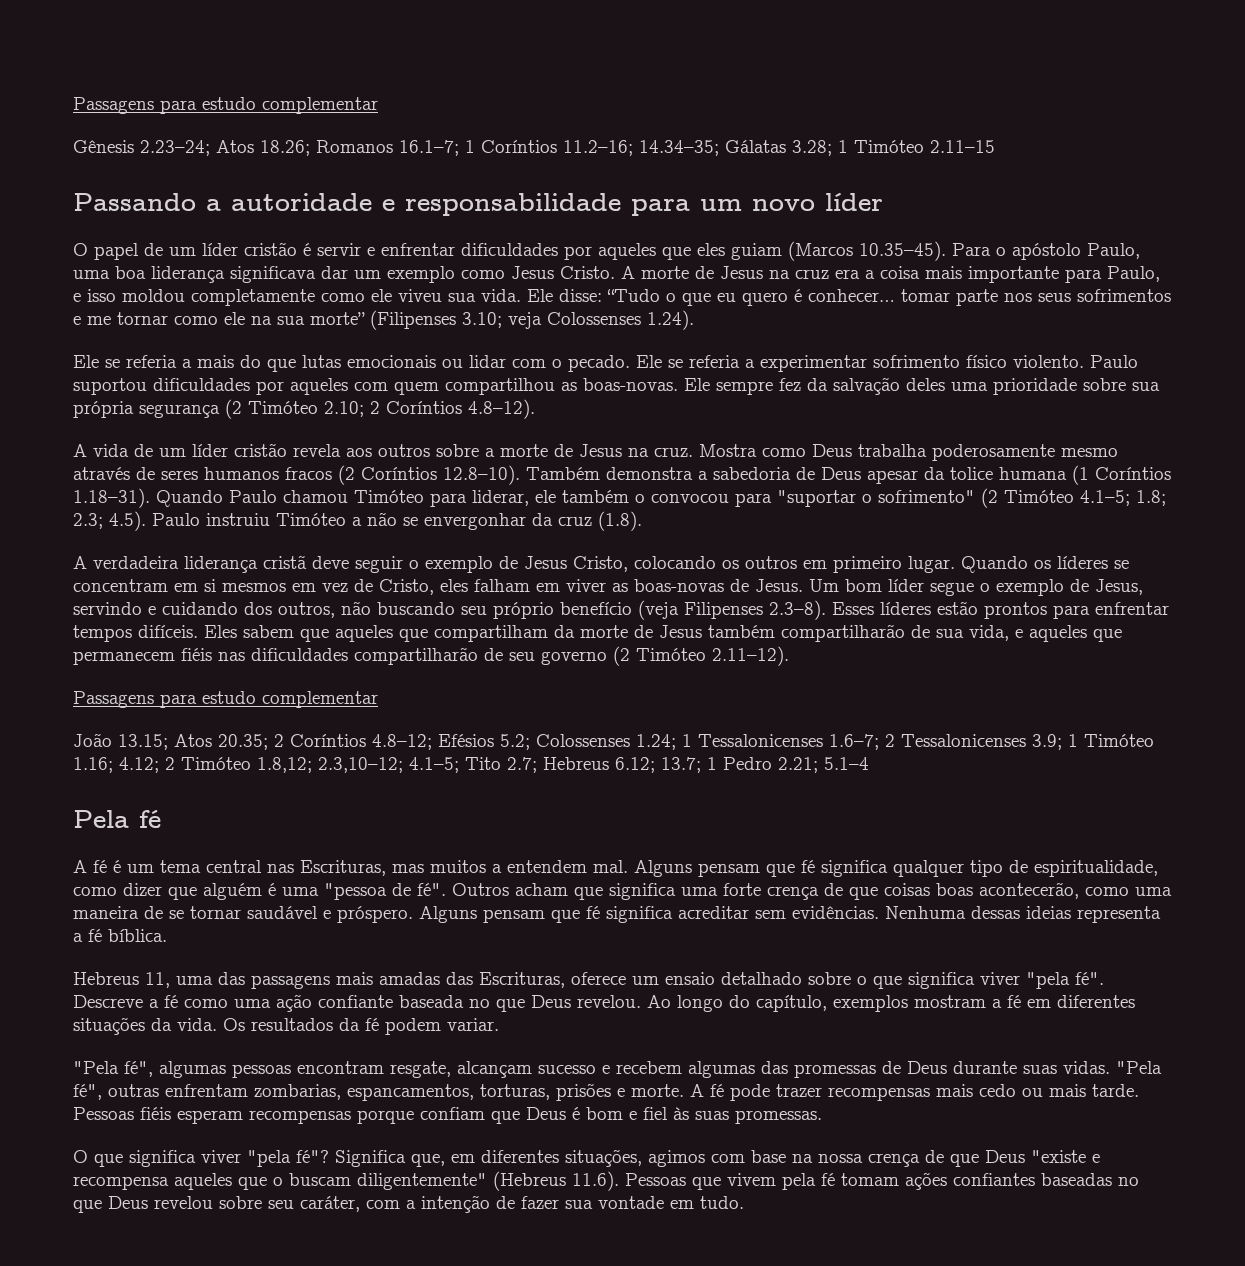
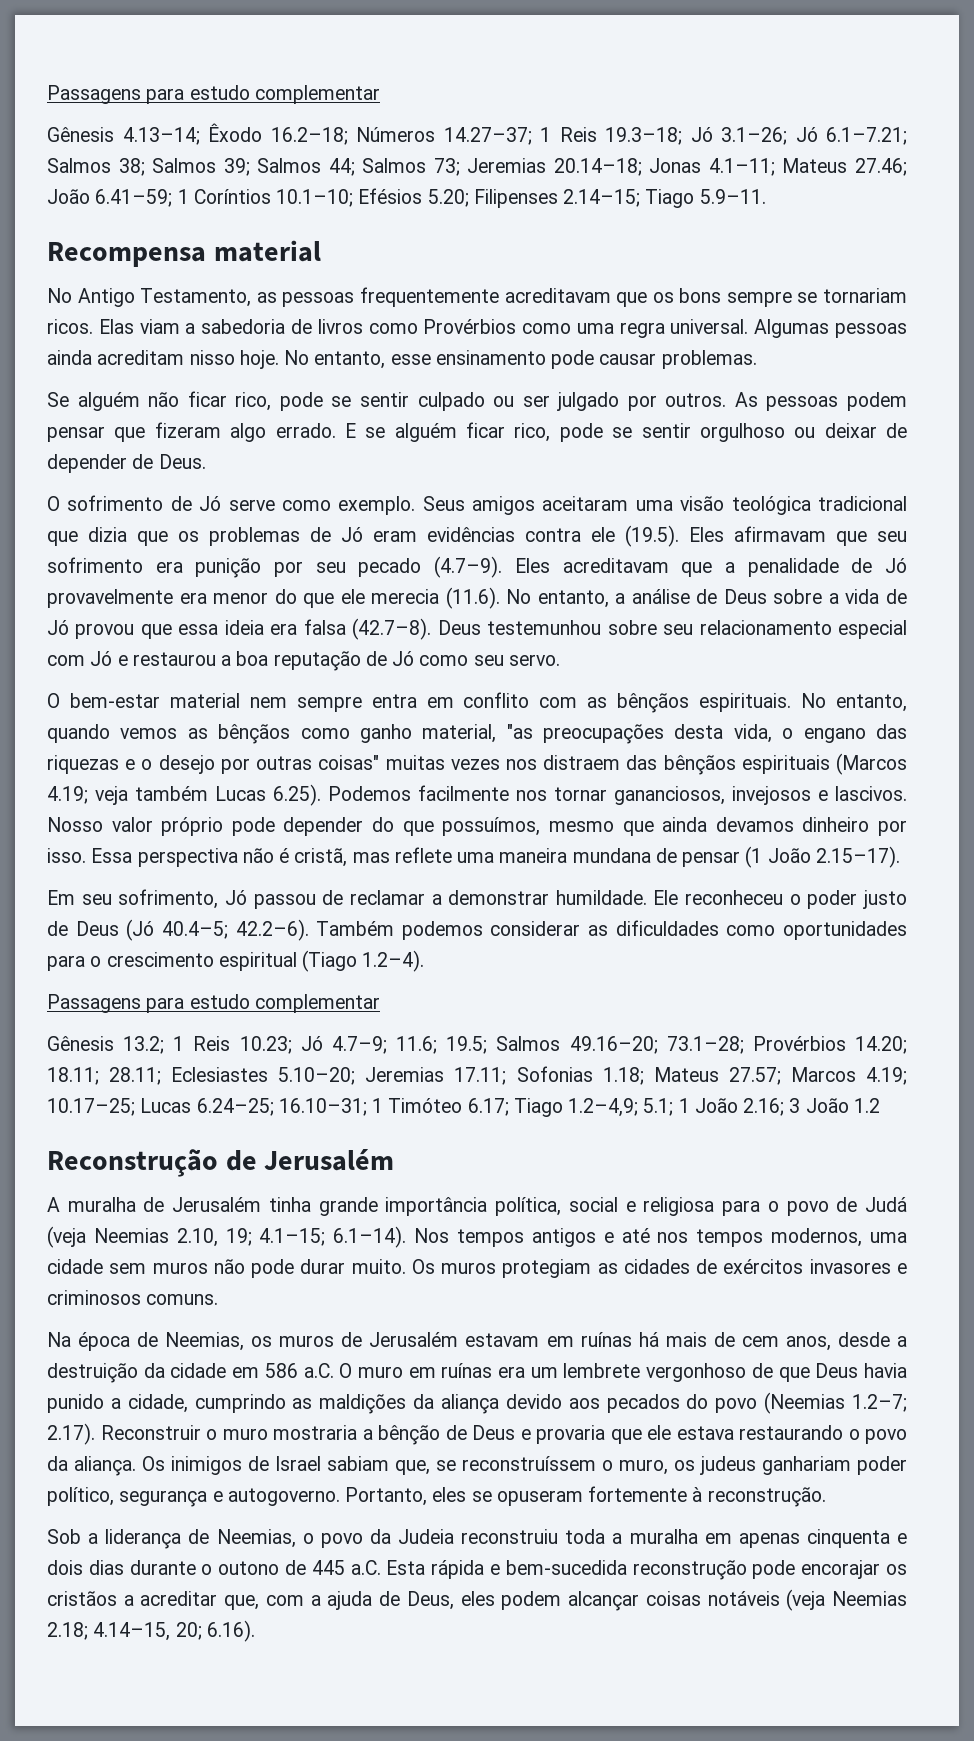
[73,97,378,114] [73,140,995,156] [73,193,883,216] [73,241,1140,261] [73,266,1160,283] [73,289,1171,306] [73,310,694,330] [73,355,1138,372] [73,377,1160,395] [73,399,535,419] [73,443,1118,461] [73,465,1171,485] [73,488,1166,508] [73,511,642,531] [73,555,1129,573] [73,579,1143,596] [73,600,1169,620] [73,624,1122,642] [73,646,789,666] [73,691,378,708] [73,733,1154,750] [73,757,869,773] [73,810,161,828] [73,860,1158,877] [73,882,1172,900] [73,906,1161,923] [73,929,167,942] [73,972,1104,989] [73,994,1135,1012] [73,1017,499,1035] [73,1061,1162,1078] [73,1083,1139,1101] [73,1107,822,1124] [73,1149,1100,1167] [73,1171,1139,1191] [73,1195,744,1213] Passagens para estudo complementar // Gênesis 2.23–24; Atos 18.26; Romanos 16.1–7; 1 Coríntios 11.2–16; 14.34–35; Gálatas 3.28; 1 Timóteo 2.11–15 // Passando a autoridade e responsabilidade para um novo líder // O papel de um líder cristão é servir e enfrentar dificuldades por aqueles que eles guiam (Marcos 10.35–45). Para o apóstolo Paulo, uma boa liderança significava dar um exemplo como Jesus Cristo. A morte de Jesus na cruz era a coisa mais importante para Paulo, e isso moldou completamente como ele viveu sua vida. Ele disse: “Tudo o que eu quero é conhecer… tomar parte nos seus sofrimentos e me tornar como ele na sua morte” (Filipenses 3.10; veja Colossenses 1.24). // Ele se referia a mais do que lutas emocionais ou lidar com o pecado. Ele se referia a experimentar sofrimento físico violento. Paulo suportou dificuldades por aqueles com quem compartilhou as boas-novas. Ele sempre fez da salvação deles uma prioridade sobre sua própria segurança (2 Timóteo 2.10; 2 Coríntios 4.8–12). // A vida de um líder cristão revela aos outros sobre a morte de Jesus na cruz. Mostra como Deus trabalha poderosamente mesmo através de seres humanos fracos (2 Coríntios 12.8–10). Também demonstra a sabedoria de Deus apesar da tolice humana (1 Coríntios 1.18–31). Quando Paulo chamou Timóteo para liderar, ele também o convocou para "suportar o sofrimento" (2 Timóteo 4.1–5; 1.8; 2.3; 4.5). Paulo instruiu Timóteo a não se envergonhar da cruz (1.8). // A verdadeira liderança cristã deve seguir o exemplo de Jesus Cristo, colocando os outros em primeiro lugar. Quando os líderes se concentram em si mesmos em vez de Cristo, eles falham em viver as boas-novas de Jesus. Um bom líder segue o exemplo de Jesus, servindo e cuidando dos outros, não buscando seu próprio benefício (veja Filipenses 2.3–8). Esses líderes estão prontos para enfrentar tempos difíceis. Eles sabem que aqueles que compartilham da morte de Jesus também compartilharão de sua vida, e aqueles que permanecem fiéis nas dificuldades compartilharão de seu governo (2 Timóteo 2.11–12). // Passagens para estudo complementar // João 13.15; Atos 20.35; 2 Coríntios 4.8–12; Efésios 5.2; Colossenses 1.24; 1 Tessalonicenses 1.6–7; 2 Tessalonicenses 3.9; 1 Timóteo 1.16; 4.12; 2 Timóteo 1.8,12; 2.3,10–12; 4.1–5; Tito 2.7; Hebreus 6.12; 13.7; 1 Pedro 2.21; 5.1–4 // Pela fé // A fé é um tema central nas Escrituras, mas muitos a entendem mal. Alguns pensam que fé significa qualquer tipo de espiritualidade, como dizer que alguém é uma "pessoa de fé". Outros acham que significa uma forte crença de que coisas boas acontecerão, como uma maneira de se tornar saudável e próspero. Alguns pensam que fé significa acreditar sem evidências. Nenhuma dessas ideias representa a fé bíblica. // Hebreus 11, uma das passagens mais amadas das Escrituras, oferece um ensaio detalhado sobre o que significa viver "pela fé". Descreve a fé como uma ação confiante baseada no que Deus revelou. Ao longo do capítulo, exemplos mostram a fé em diferentes situações da vida. Os resultados da fé podem variar. // "Pela fé", algumas pessoas encontram resgate, alcançam sucesso e recebem algumas das promessas de Deus durante suas vidas. "Pela fé", outras enfrentam zombarias, espancamentos, torturas, prisões e morte. A fé pode trazer recompensas mais cedo ou mais tarde. Pessoas fiéis esperam recompensas porque confiam que Deus é bom e fiel às suas promessas. // O que significa viver "pela fé"? Significa que, em diferentes situações, agimos com base na nossa crença de que Deus "existe e recompensa aqueles que o buscam diligentemente" (Hebreus 11.6). Pessoas que vivem pela fé tomam ações confiantes baseadas no que Deus revelou sobre seu caráter, com a intenção de fazer sua vontade em tudo. -> [47,85,380,104] [47,123,907,145] [47,158,908,176] [47,188,766,208] [47,240,321,267] [47,287,908,307] [47,319,908,338] [47,350,757,369] [47,391,907,411] [47,422,907,442] [47,454,206,473] [47,495,907,515] [47,525,907,547] [47,556,908,578] [47,587,907,609] [47,618,907,640] [47,651,560,671] [47,692,907,713] [47,724,907,744] [47,753,907,775] [47,784,907,806] [47,817,908,836] [47,846,900,868] [47,889,907,909] [47,919,907,941] [47,950,425,972] [47,994,380,1013] [47,1036,907,1054] [47,1066,908,1085] [47,1098,880,1117] [47,1149,395,1177] [47,1197,908,1216] [47,1226,908,1248] [47,1259,907,1278] [47,1290,219,1305] [47,1332,907,1351] [47,1363,908,1383] [47,1392,908,1414] [47,1423,907,1445] [47,1456,907,1476] [47,1486,826,1507] [47,1529,907,1549] [47,1560,907,1580] [47,1589,908,1611] [47,1620,255,1642] Passagens para estudo complementar // Gênesis 4.13–14; Êxodo 16.2–18; Números 14.27–37; 1 Reis 19.3–18; Jó 3.1–26; Jó 6.1–7.21; Salmos 38; Salmos 39; Salmos 44; Salmos 73; Jeremias 20.14–18; Jonas 4.1–11; Mateus 27.46; João 6.41–59; 1 Coríntios 10.1–10; Efésios 5.20; Filipenses 2.14–15; Tiago 5.9–11. // Recompensa material // No Antigo Testamento, as pessoas frequentemente acreditavam que os bons sempre se tornariam ricos. Elas viam a sabedoria de livros como Provérbios como uma regra universal. Algumas pessoas ainda acreditam nisso hoje. No entanto, esse ensinamento pode causar problemas. // Se alguém não ficar rico, pode se sentir culpado ou ser julgado por outros. As pessoas podem pensar que fizeram algo errado. E se alguém ficar rico, pode se sentir orgulhoso ou deixar de depender de Deus. // O sofrimento de Jó serve como exemplo. Seus amigos aceitaram uma visão teológica tradicional que dizia que os problemas de Jó eram evidências contra ele (19.5). Eles afirmavam que seu sofrimento era punição por seu pecado (4.7–9). Eles acreditavam que a penalidade de Jó provavelmente era menor do que ele merecia (11.6). No entanto, a análise de Deus sobre a vida de Jó provou que essa ideia era falsa (42.7–8). Deus testemunhou sobre seu relacionamento especial com Jó e restaurou a boa reputação de Jó como seu servo. // O bem-estar material nem sempre entra em conflito com as bênçãos espirituais. No entanto, quando vemos as bênçãos como ganho material, "as preocupações desta vida, o engano das riquezas e o desejo por outras coisas" muitas vezes nos distraem das bênçãos espirituais (Marcos 4.19; veja também Lucas 6.25). Podemos facilmente nos tornar gananciosos, invejosos e lascivos. Nosso valor próprio pode depender do que possuímos, mesmo que ainda devamos dinheiro por isso. Essa perspectiva não é cristã, mas reflete uma maneira mundana de pensar (1 João 2.15–17). // Em seu sofrimento, Jó passou de reclamar a demonstrar humildade. Ele reconheceu o poder justo de Deus (Jó 40.4–5; 42.2–6). Também podemos considerar as dificuldades como oportunidades para o crescimento espiritual (Tiago 1.2–4). // Passagens para estudo complementar // Gênesis 13.2; 1 Reis 10.23; Jó 4.7–9; 11.6; 19.5; Salmos 49.16–20; 73.1–28; Provérbios 14.20; 18.11; 28.11; Eclesiastes 5.10–20; Jeremias 17.11; Sofonias 1.18; Mateus 27.57; Marcos 4.19; 10.17–25; Lucas 6.24–25; 16.10–31; 1 Timóteo 6.17; Tiago 1.2–4,9; 5.1; 1 João 2.16; 3 João 1.2 // Reconstrução de Jerusalém // A muralha de Jerusalém tinha grande importância política, social e religiosa para o povo de Judá (veja Neemias 2.10, 19; 4.1–15; 6.1–14). Nos tempos antigos e até nos tempos modernos, uma cidade sem muros não pode durar muito. Os muros protegiam as cidades de exércitos invasores e criminosos comuns. // Na época de Neemias, os muros de Jerusalém estavam em ruínas há mais de cem anos, desde a destruição da cidade em 586 a.C. O muro em ruínas era um lembrete vergonhoso de que Deus havia punido a cidade, cumprindo as maldições da aliança devido aos pecados do povo (Neemias 1.2–7; 2.17). Reconstruir o muro mostraria a bênção de Deus e provaria que ele estava restaurando o povo da aliança. Os inimigos de Israel sabiam que, se reconstruíssem o muro, os judeus ganhariam poder político, segurança e autogoverno. Portanto, eles se opuseram fortemente à reconstrução. // Sob a liderança de Neemias, o povo da Judeia reconstruiu toda a muralha em apenas cinquenta e dois dias durante o outono de 445 a.C. Esta rápida e bem-sucedida reconstrução pode encorajar os cristãos a acreditar que, com a ajuda de Deus, eles podem alcançar coisas notáveis (veja Neemias 2.18; 4.14–15, 20; 6.16).

